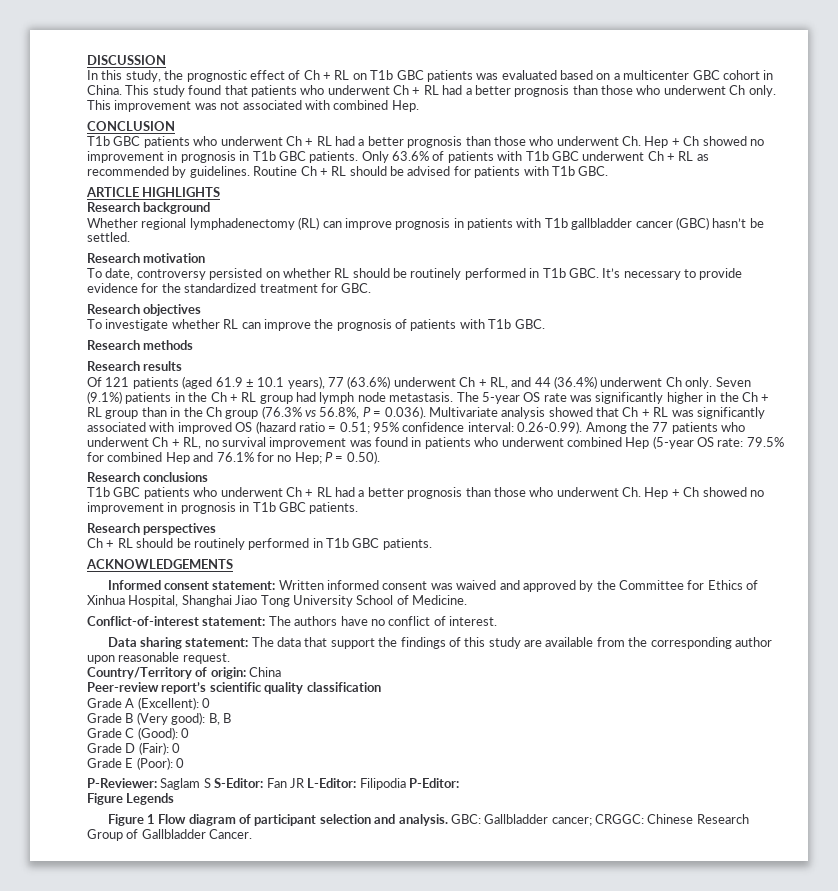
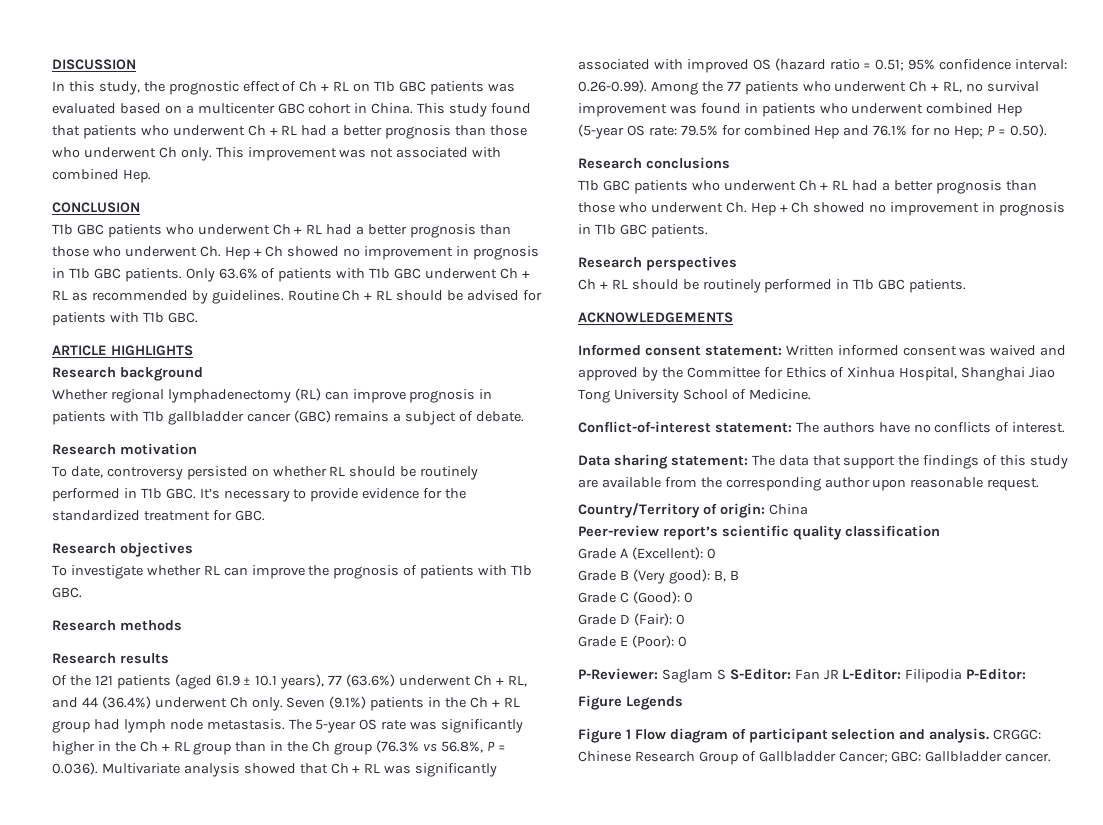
[712,218,764,228] [87,232,130,242] hasn’t be settled. -> [334,411,525,425] remains a subject of debate.
(102, 382) none -> [69,675,91,686] the
[388,616,431,626] conflict -> [934,422,992,433] conflicts
[450,814,592,826] GBC: Gallbladder cancer; -> (990, 735) none
[209,829,253,839] Cancer. -> [838,751,1052,763] Cancer; GBC: Gallbladder cancer.

